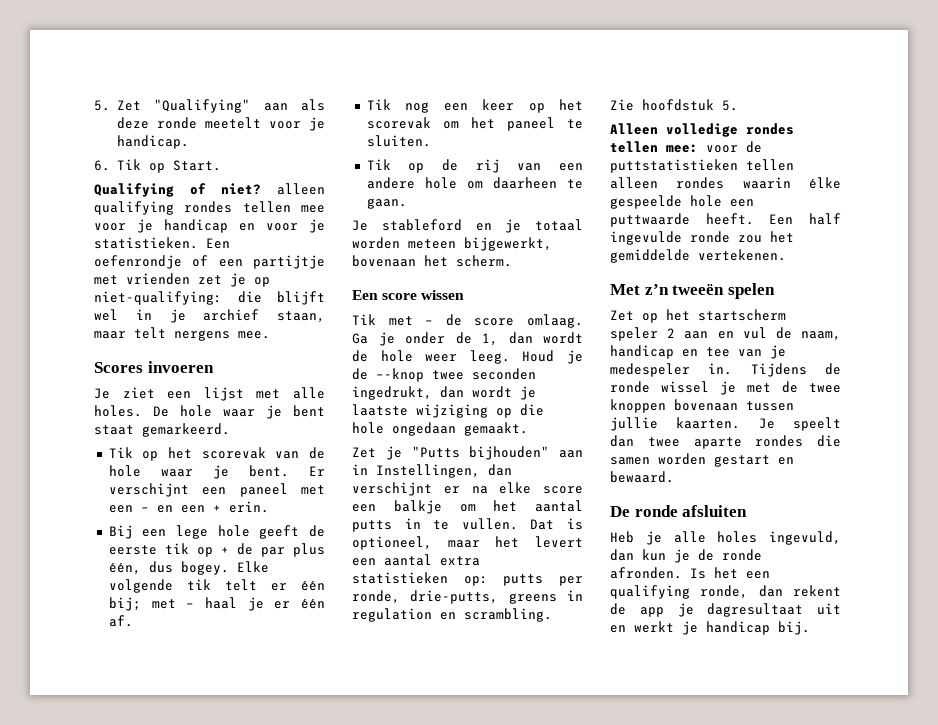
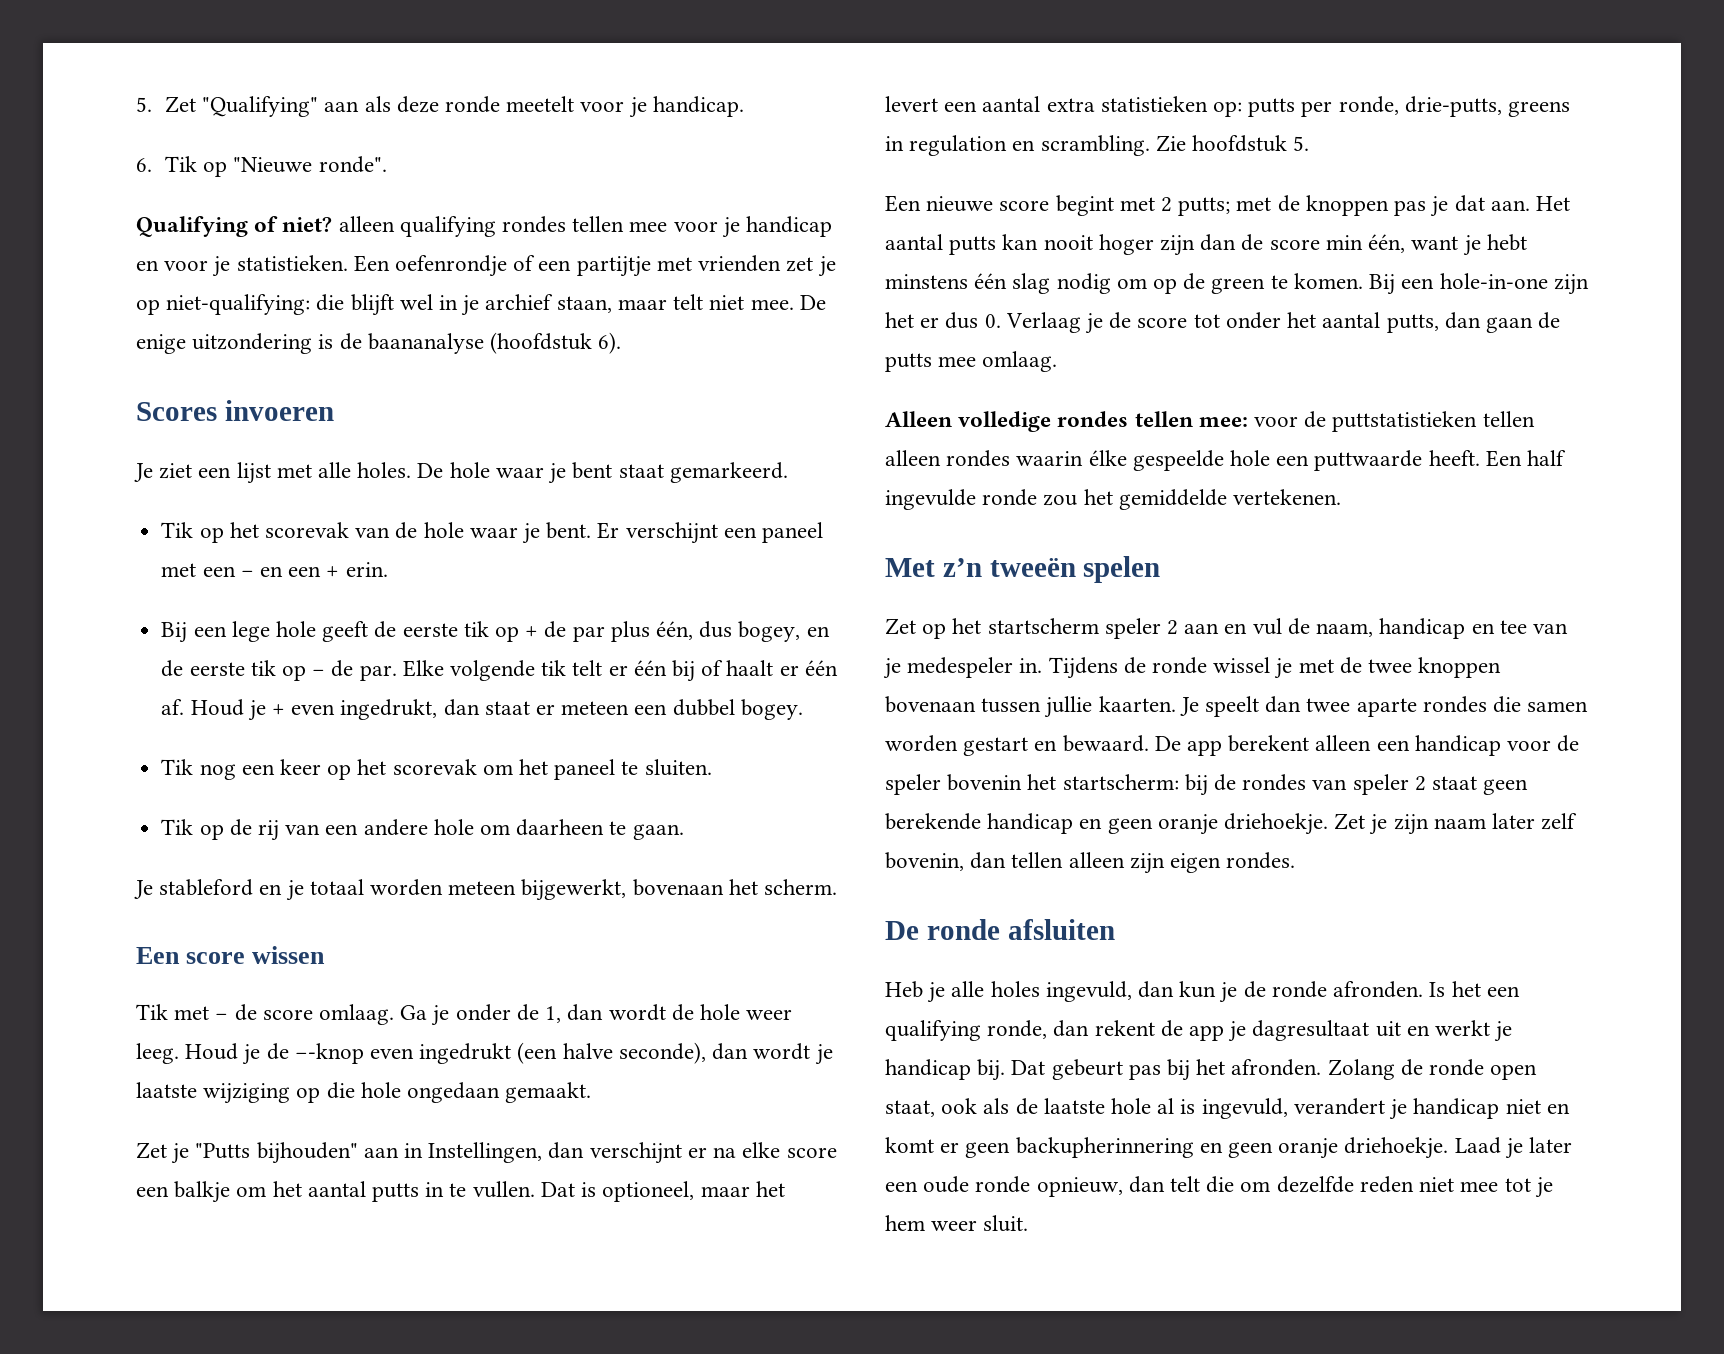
[172,160,221,171] Start. -> [233,156,387,173] "Nieuwe ronde".
[174,330,230,341] nergens -> [709,295,745,310] niet
(270, 335) none -> [799,295,826,310] [136,332,622,354] De enige uitzondering is de baananalyse (hoofdstuk 6).
[180,561,229,575] bogey. -> [738,621,830,642] [161,660,397,681] bogey, en de eerste tik op − de par.
[108,597,325,611] [108,615,133,627] bij; met − haal je er één af. -> [672,660,838,682] [161,699,803,721] bij of haalt er één af. Houd je + even ingedrukt, dan staat er meteen een dubbel bogey.
[432,368,536,380] [352,386,432,400] twee seconden ingedrukt, -> [370,1042,706,1064] even ingedrukt (een halve seconde),
(738, 105) none -> [885,195,1570,217] [885,234,1527,256] [885,273,1589,295] [885,312,1561,334] [885,351,1058,372] // Een nieuwe score begint met 2 putts; met de knoppen pas je dat aan. Het aantal putts kan nooit hoger zijn dan de score min één, want je hebt minstens één slag nodig om op de green te komen. Bij een hole-in-one zijn het er dus 0. Verlaag je de score tot onder het aantal putts, dan gaan de putts mee omlaag.
(674, 477) none -> [1154,735,1580,756] [885,774,1529,796] [885,813,1578,835] [885,852,1296,874] De app berekent alleen een handicap voor de speler bovenin het startscherm: bij de rondes van speler 2 staat geen berekende handicap en geen oranje driehoekje. Zet je zijn naam later zelf bovenin, dan tellen alleen zijn eigen rondes.
(810, 628) none -> [1011,1059,1538,1081] [885,1098,1570,1120] [885,1137,1573,1159] [885,1176,1553,1198] [885,1215,1029,1232] Dat gebeurt pas bij het afronden. Zolang de ronde open staat, ook als de laatste hole al is ingevuld, verandert je handicap niet en komt er geen backupherinnering en geen oranje driehoekje. Laad je later een oude ronde opnieuw, dan telt die om dezelfde reden niet mee tot je hem weer sluit.

